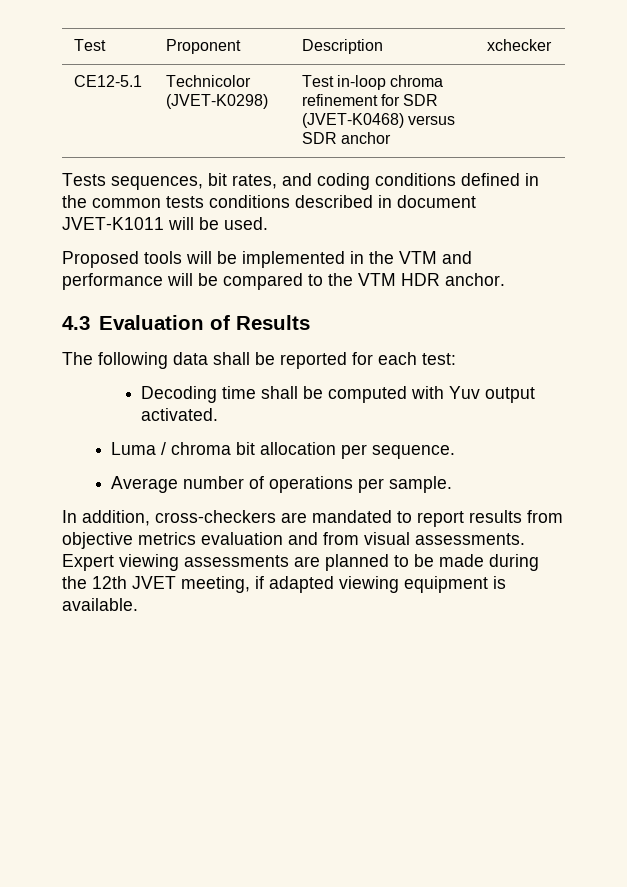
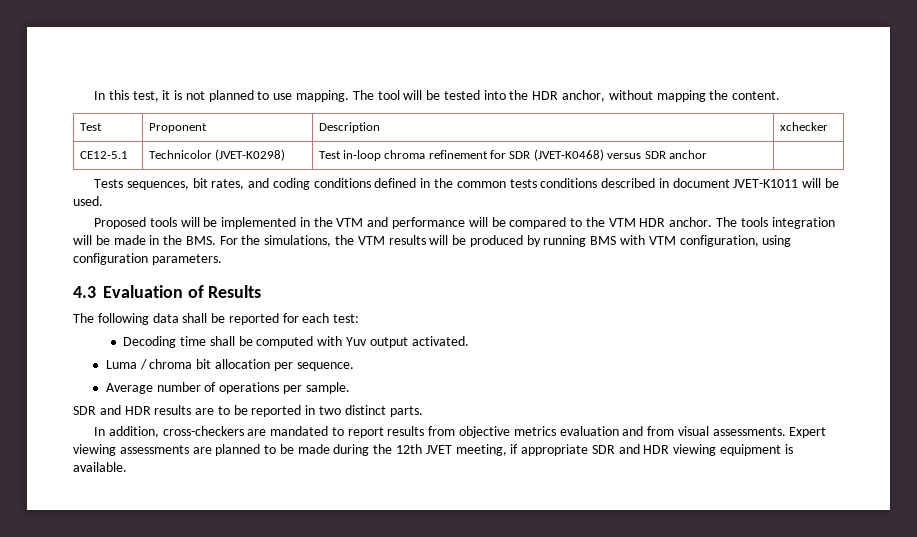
(73, 45) none -> [93,90,781,102] In this test, it is not planned to use mapping. The tool will be tested into the HDR anchor, without mapping the content. //
(505, 279) none -> [716,217,835,229] [73,235,792,247] [73,253,222,265] The tools integration will be made in the BMS. For the simulations, the VTM results will be produced by running BMS with VTM configuration, using configuration parameters.
(453, 484) none -> [73,405,423,417] // SDR and HDR results are to be reported in two distinct parts.
[269,576,334,593] adapted -> [521,444,670,456] appropriate SDR and HDR

